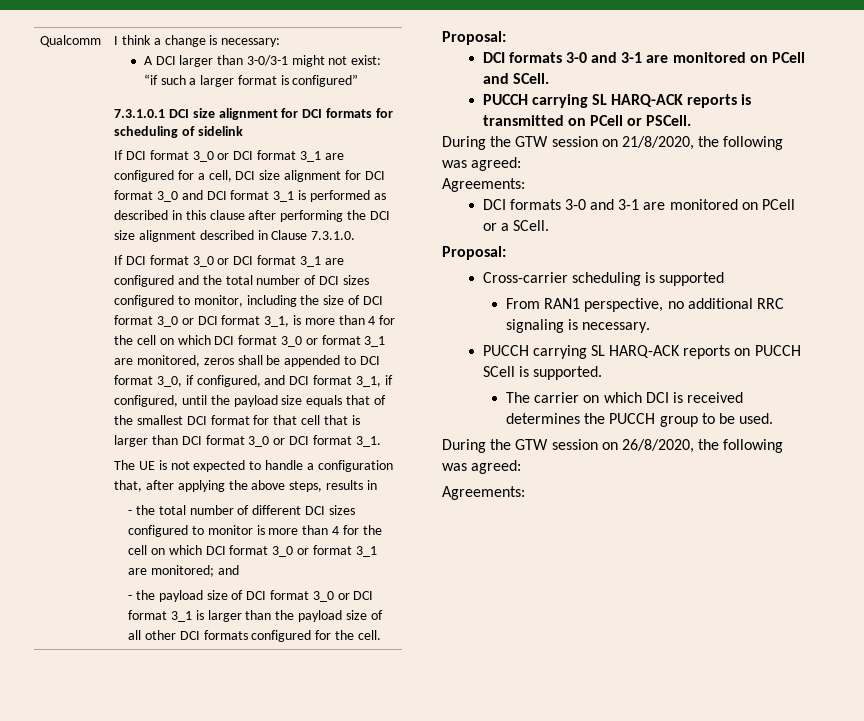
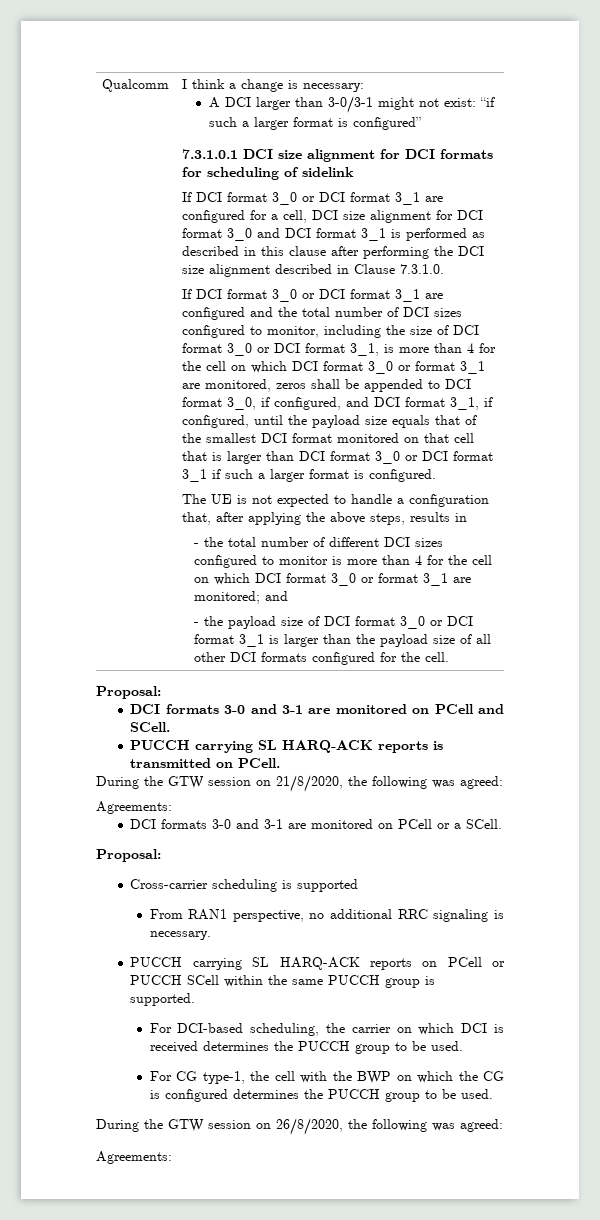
[253,415,270,425] for -> [337,433,420,443] monitored on
[355,436,381,447] 3_1. -> [182,469,437,482] 3_1 if such a larger format is configured.
[589,115,692,126] PCell or PSCell. -> [238,758,281,768] PCell.
[754,345,801,356] [482,366,602,380] [505,392,530,403] PUCCH SCell is supported. // The -> [447,957,505,967] [130,975,436,988] [130,993,196,1006] [149,1023,345,1036] PCell or PUCCH SCell within the same PUCCH group is supported. // For DCI-based scheduling, the
(774, 418) none -> [149,1071,504,1084] [149,1089,493,1102] // For CG type-1, the cell with the BWP on which the CG is configured determines the PUCCH group to be used.

